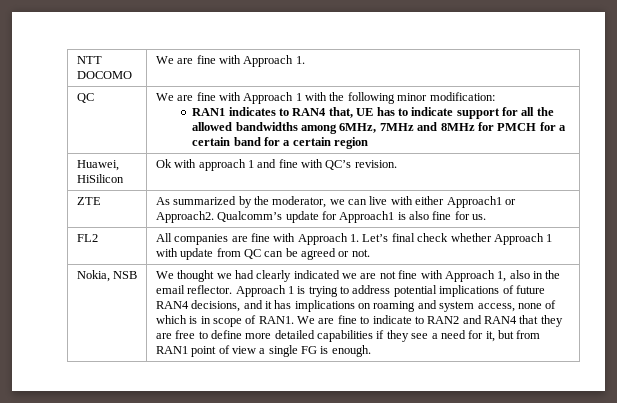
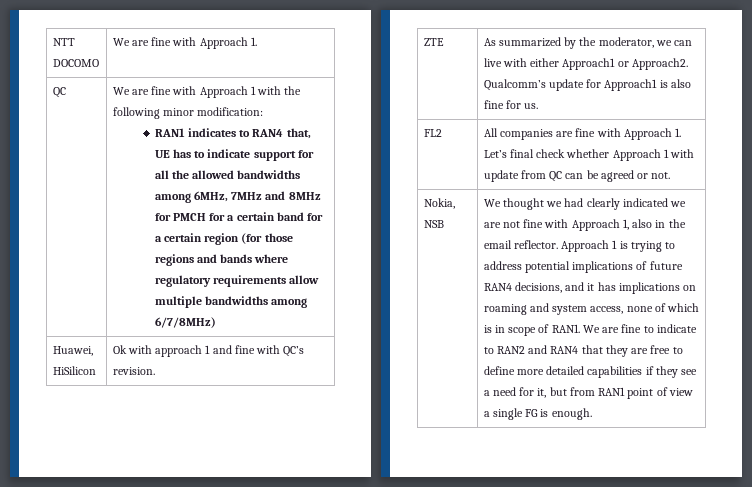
(369, 143) none -> [241,233,293,244] [154,254,289,266] [154,275,320,287] [154,296,308,308] [154,317,216,328] (for those regions and bands where regulatory requirements allow multiple bandwidths among 6/7/8MHz)

